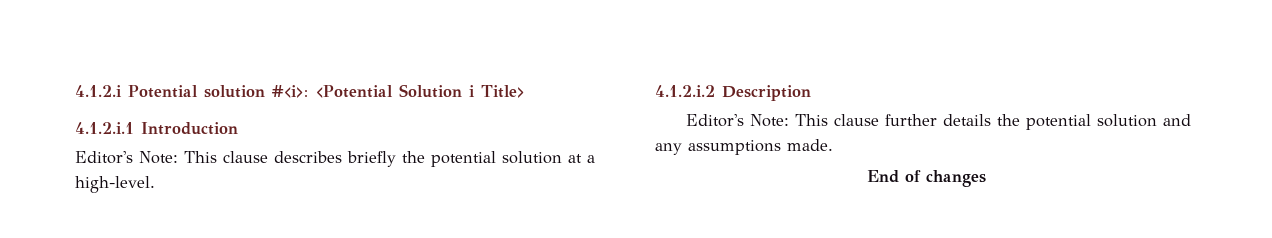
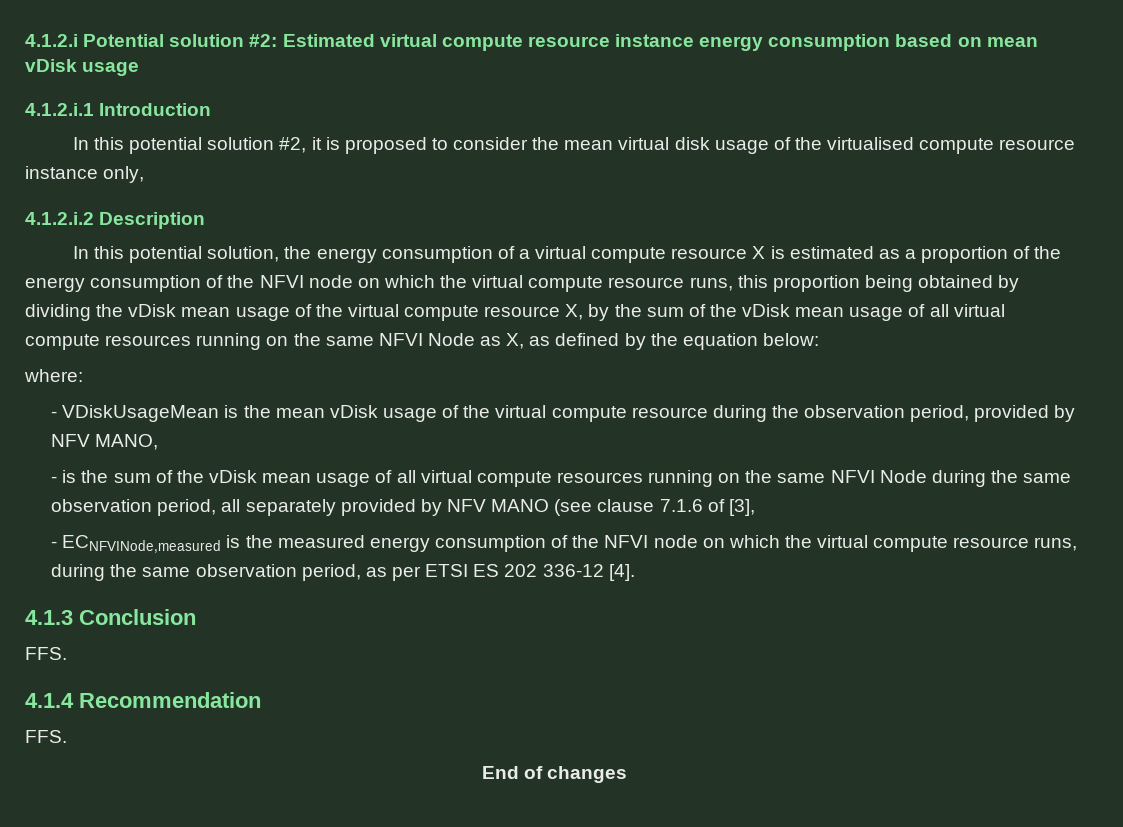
[272,84,525,98] [75,122,238,135] [75,151,595,167] [75,176,155,193] [655,85,811,101] [685,114,1191,130] [655,139,833,155] #<i>: <Potential Solution i Title> // 4.1.2.i.1 Introduction // Editor's Note: This clause describes briefly the potential solution at a high-level. // 4.1.2.i.2 Description // Editor's Note: This clause further details the potential solution and any assumptions made. -> [249,34,1038,51] [25,59,140,76] [25,103,212,116] [72,137,1076,154] [25,166,145,183] [25,212,206,229] [72,246,1062,263] [25,275,1020,292] [25,304,1005,321] [25,333,819,350] [24,369,83,382] [51,405,1076,422] [51,434,159,450] [51,470,1072,487] [51,499,755,516] [51,535,1078,553] [51,564,635,581] [25,609,196,625] [25,647,67,660] [25,692,261,708] [25,730,67,743] #2: Estimated virtual compute resource instance energy consumption based on mean vDisk usage // 4.1.2.i.1 Introduction // In this potential solution #2, it is proposed to consider the mean virtual disk usage of the virtualised compute resource instance only, // 4.1.2.i.2 Description // In this potential solution, the energy consumption of a virtual compute resource X is estimated as a proportion of the energy consumption of the NFVI node on which the virtual compute resource runs, this proportion being obtained by dividing the vDisk mean usage of the virtual compute resource X, by the sum of the vDisk mean usage of all virtual compute resources running on the same NFVI Node as X, as defined by the equation below: // where: // - VDiskUsageMean is the mean vDisk usage of the virtual compute resource during the observation period, provided by NFV MANO, // - is the sum of the vDisk mean usage of all virtual compute resources running on the same NFVI Node during the same observation period, all separately provided by NFV MANO (see clause 7.1.6 of [3], // - ECNFVINode,measured is the measured energy consumption of the NFVI node on which the virtual compute resource runs, during the same observation period, as per ETSI ES 202 336-12 [4]. // 4.1.3 Conclusion // FFS. // 4.1.4 Recommendation // FFS.

